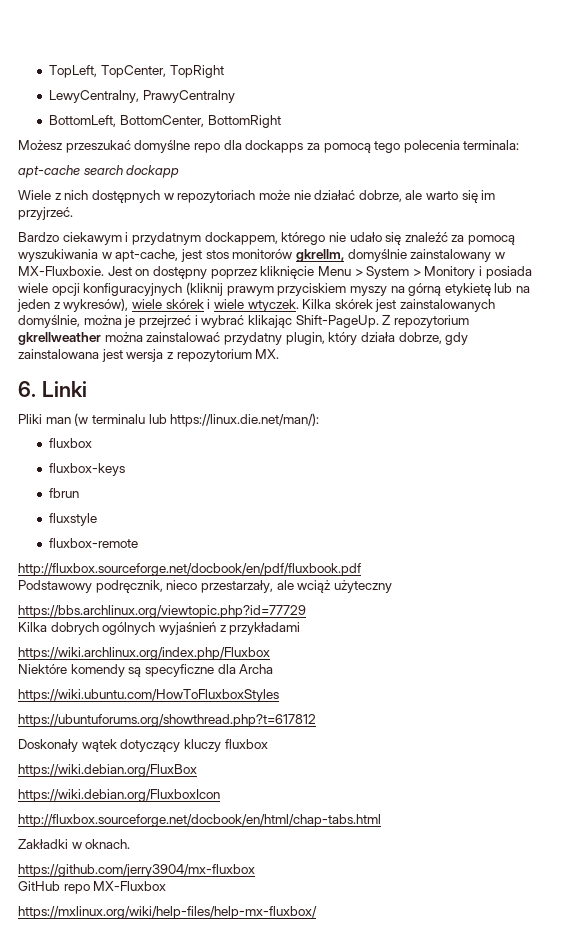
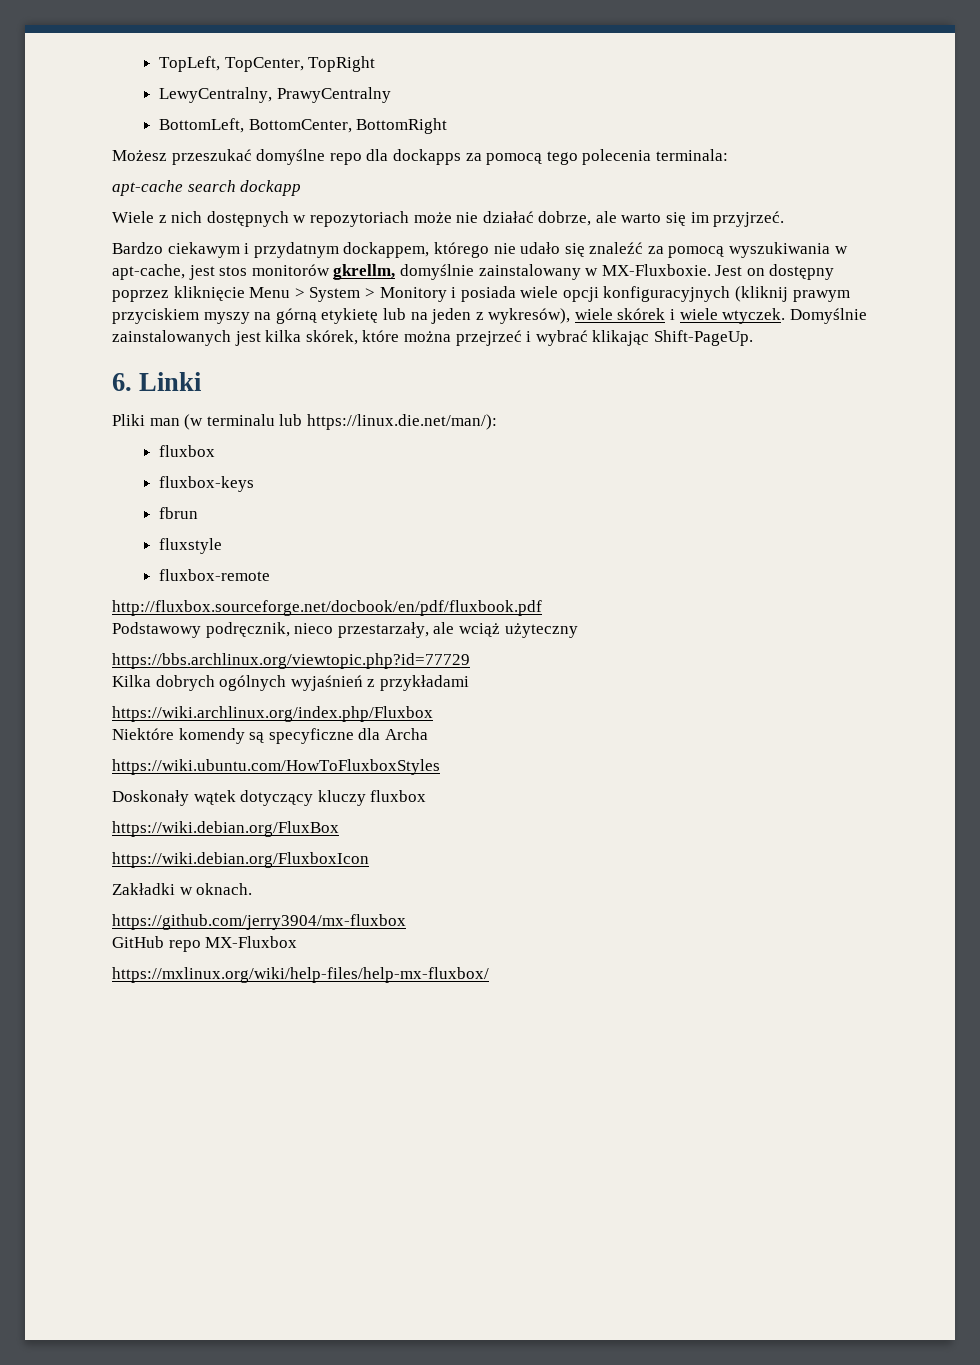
[302,299,496,312] [18,315,136,328] Kilka skórek jest zainstalowanych domyślnie, można je -> [789,308,867,324] [112,330,451,346] Domyślnie zainstalowanych jest kilka skórek, które można
[382,315,469,328] [18,332,469,345] [18,349,280,362] Z repozytorium gkrellweather można zainstalować przydatny plugin, który działa dobrze, gdy zainstalowana jest wersja z repozytorium MX. -> (753, 338) none
[18,714,316,727] // https://ubuntuforums.org/showthread.php?t=617812 -> (440, 767) none
[18,814,381,827] // http://fluxbox.sourceforge.net/docbook/en/html/chap-tabs.html -> (369, 860) none

